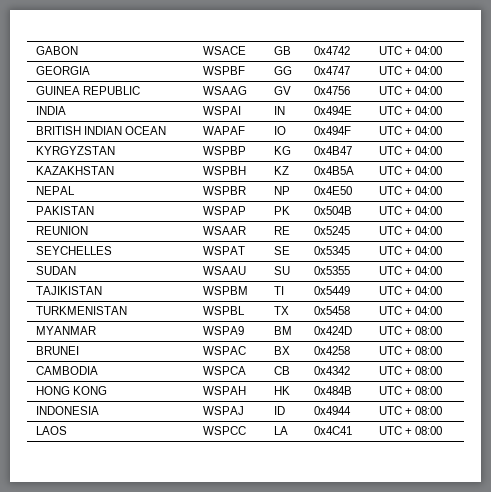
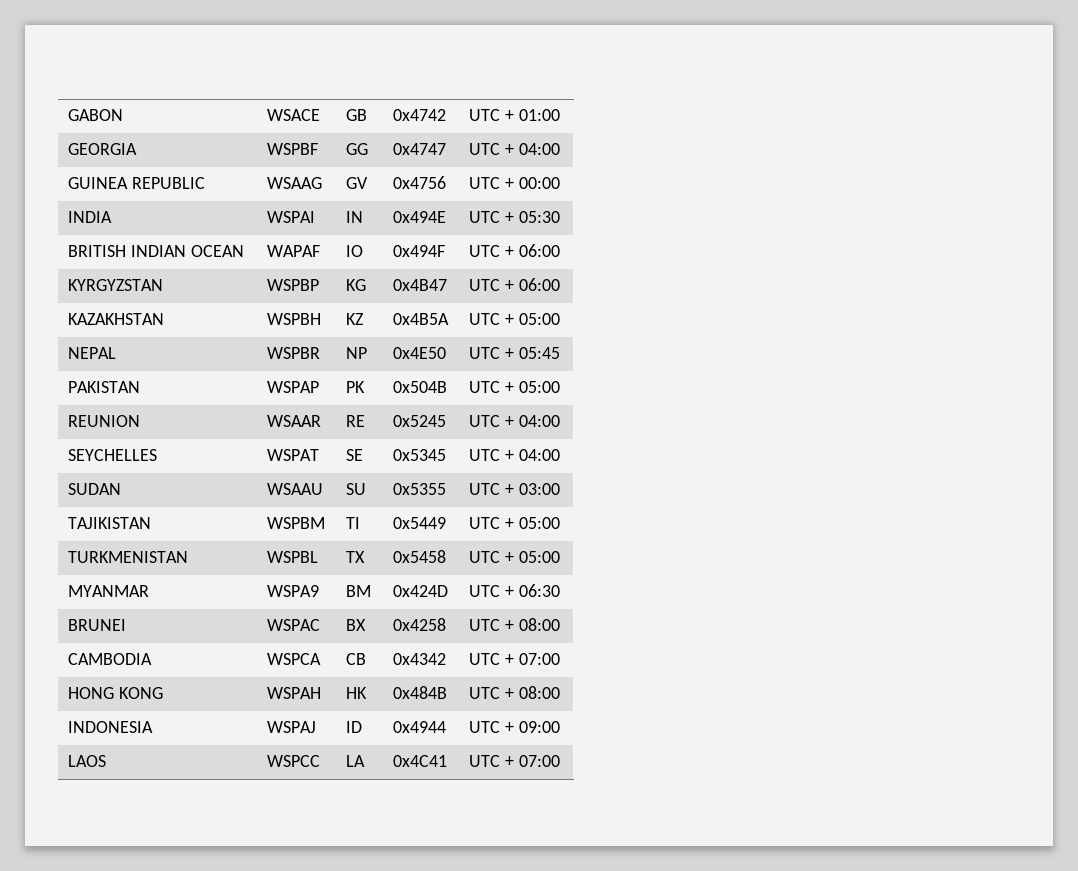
[414,46,442,55] 04:00 -> [518,109,560,121] 01:00
[414,86,442,95] 04:00 -> [518,177,560,189] 00:00
[414,106,442,115] 04:00 -> [518,211,560,223] 05:30
[414,126,442,135] 04:00 -> [518,244,560,257] 06:00
[414,146,442,155] 04:00 -> [518,278,560,291] 06:00
[414,166,442,175] 04:00 -> [518,313,560,325] 05:00
[414,186,442,195] 04:00 -> [518,347,560,359] 05:45
[414,206,442,215] 04:00 -> [518,381,560,393] 05:00
[414,266,442,275] 04:00 -> [518,483,560,495] 03:00
[414,286,442,295] 04:00 -> [518,517,560,529] 05:00
[414,306,442,315] 04:00 -> [518,551,560,563] 05:00
[414,326,442,335] 08:00 -> [518,584,560,597] 06:30
[414,366,442,375] 08:00 -> [518,653,560,665] 07:00
[414,406,442,415] 08:00 -> [518,721,560,733] 09:00
[414,426,442,435] 08:00 -> [518,755,560,767] 07:00

